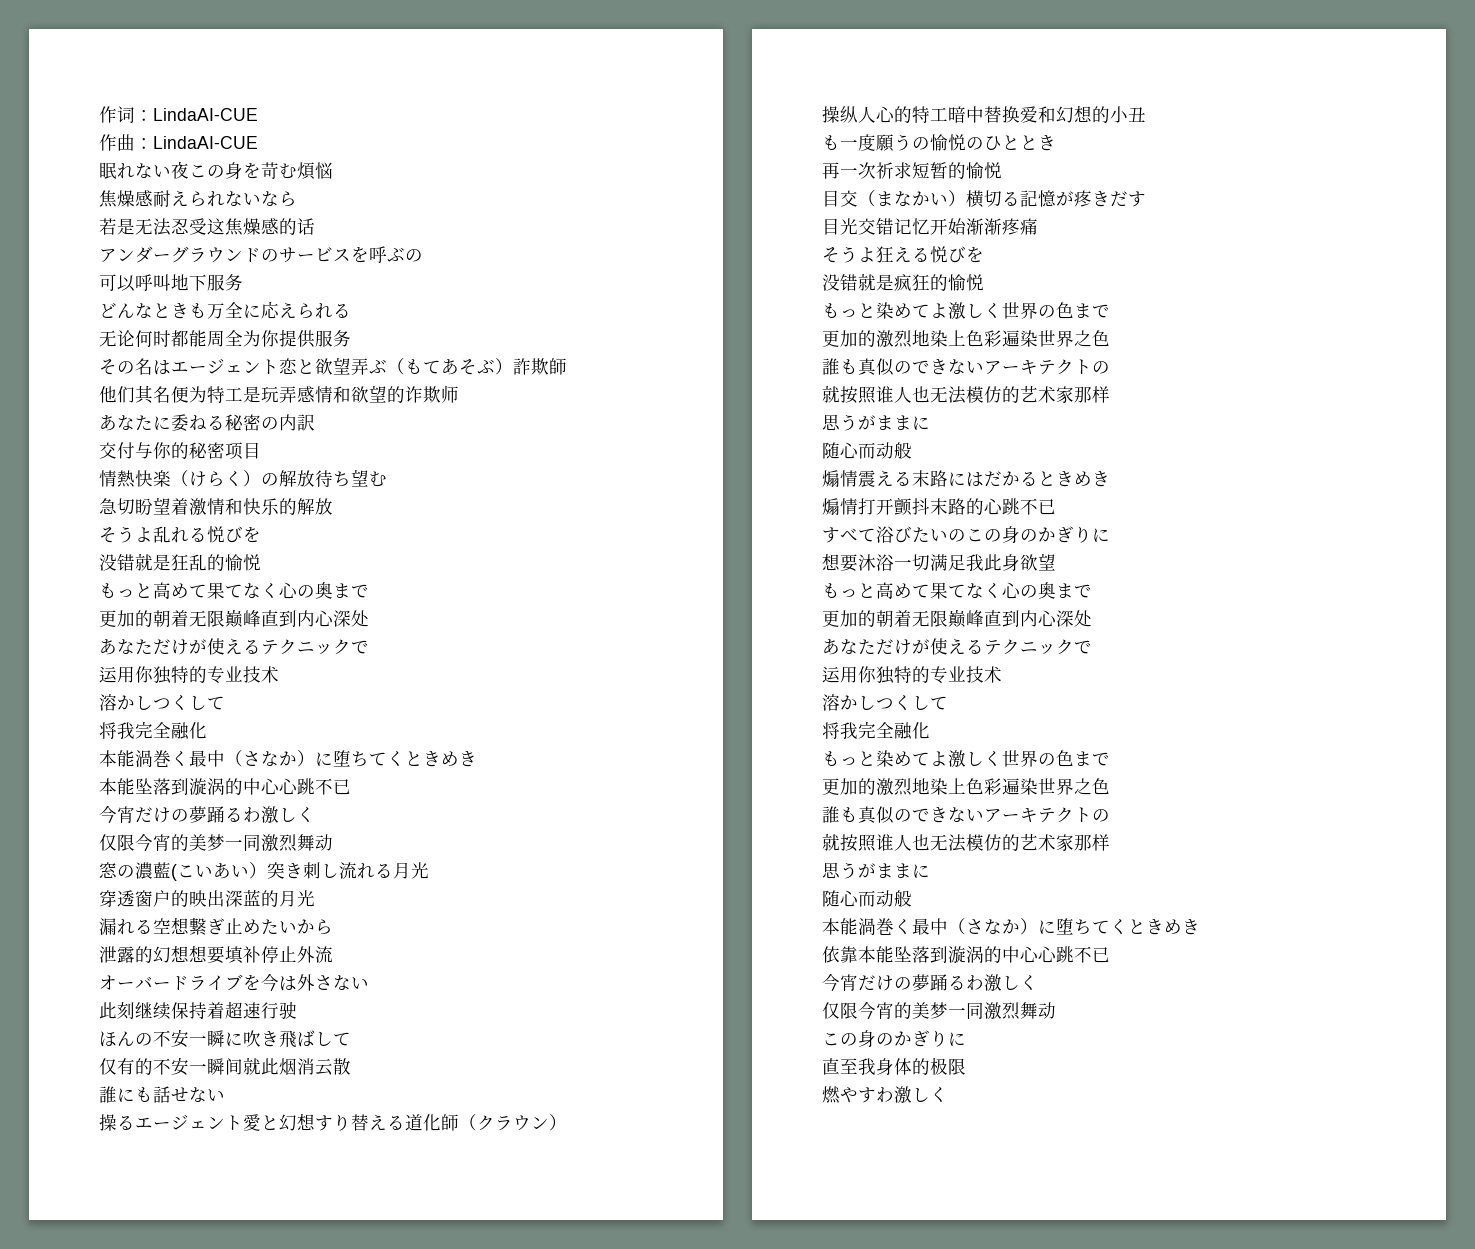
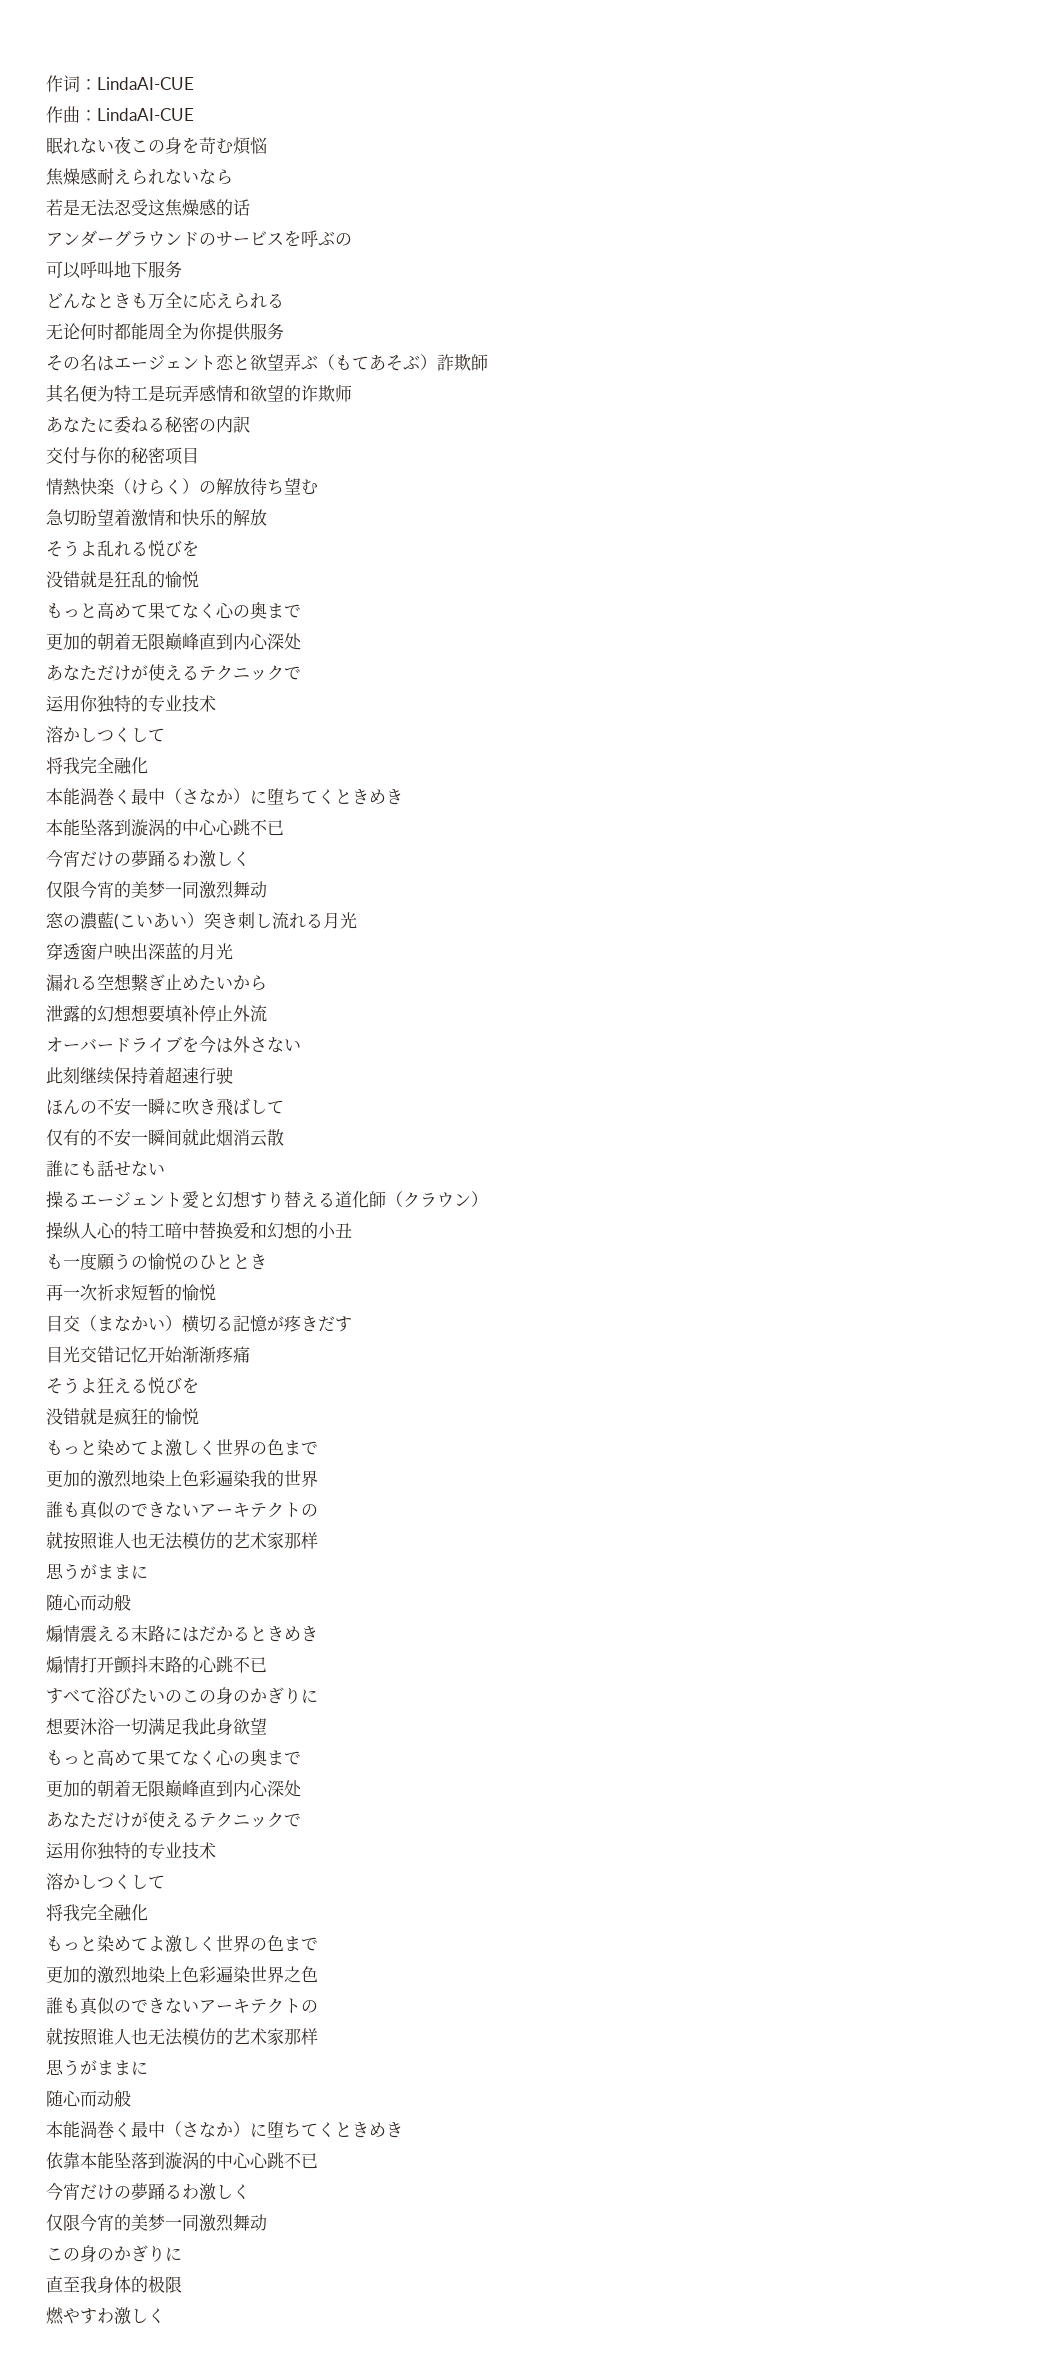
[99,386,135,403] 他们 -> (488, 362) none
[171,890,189,907] 的 -> (114, 951) none
[1038,330,1110,347] 世界之色 -> [250,1470,318,1487] 我的世界

